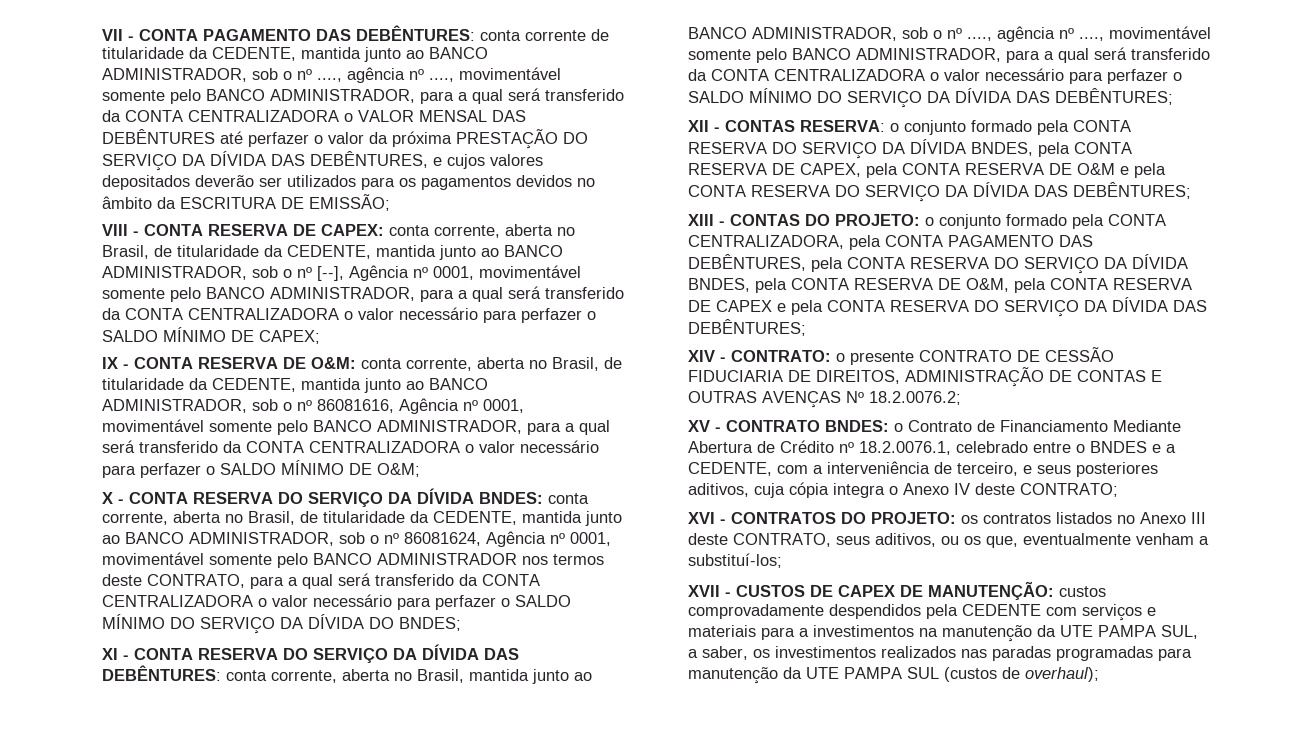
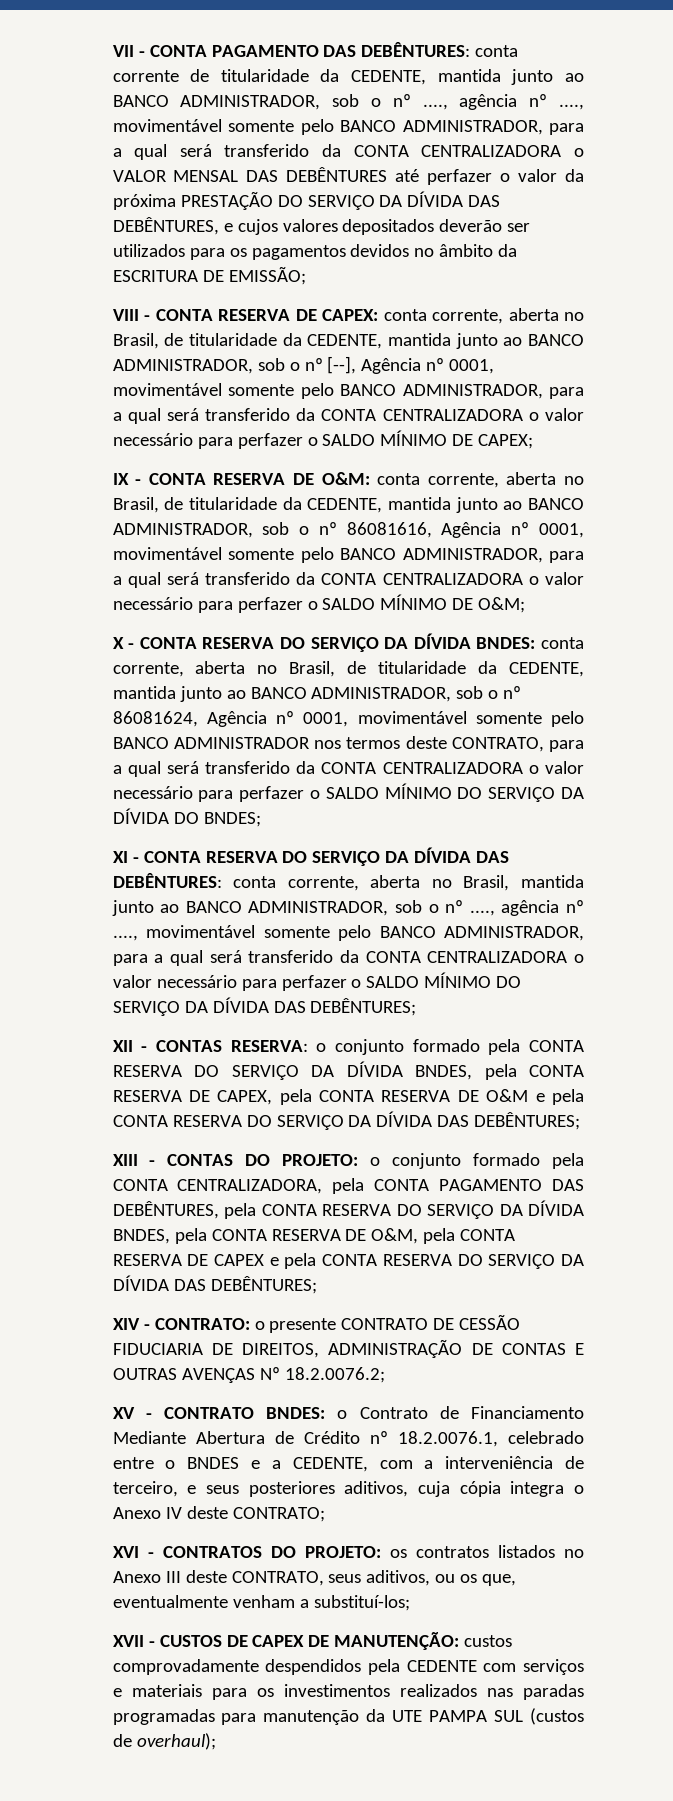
[799,625,1199,642] [688,646,749,660] a investimentos na manutenção da UTE PAMPA SUL, a saber, -> (247, 1694) none

